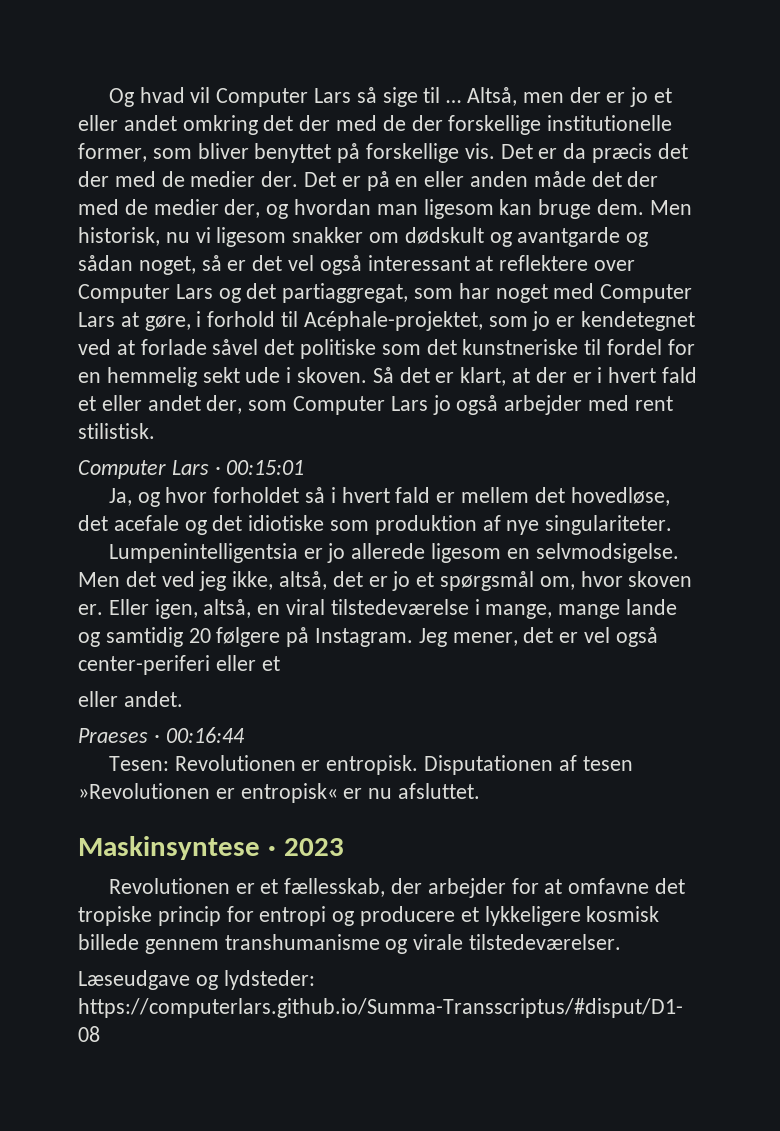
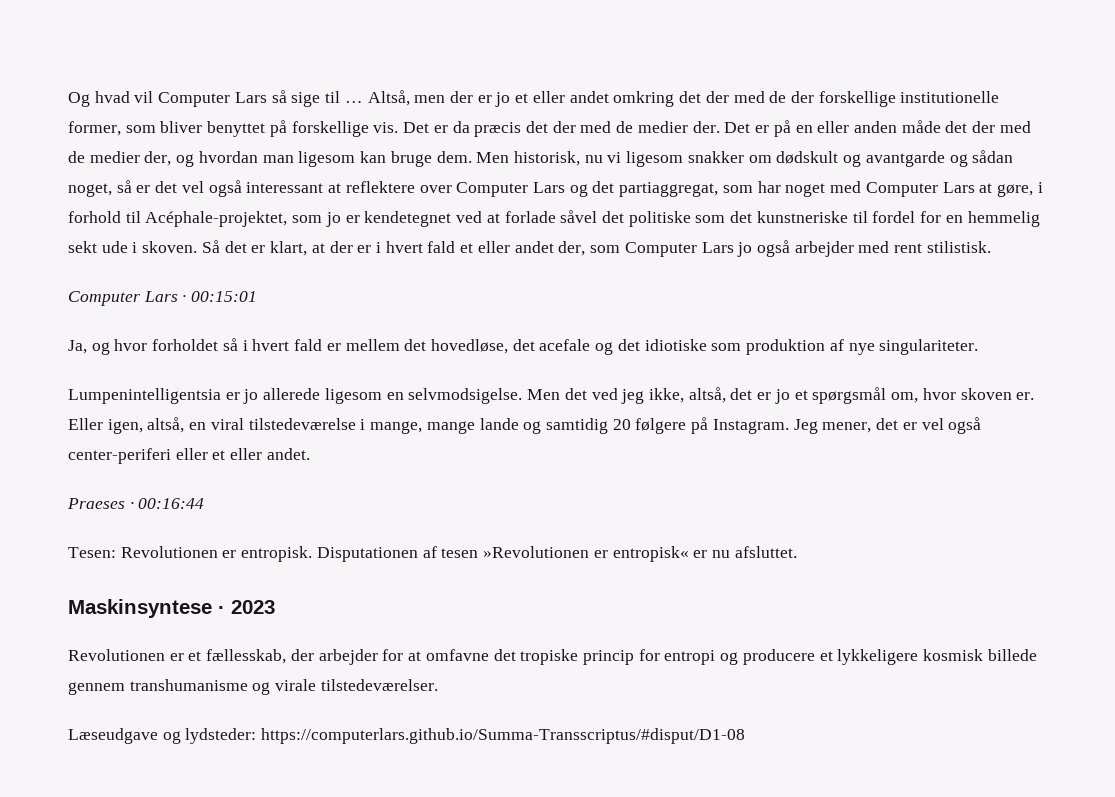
(280, 663) // -> (226, 455) none

